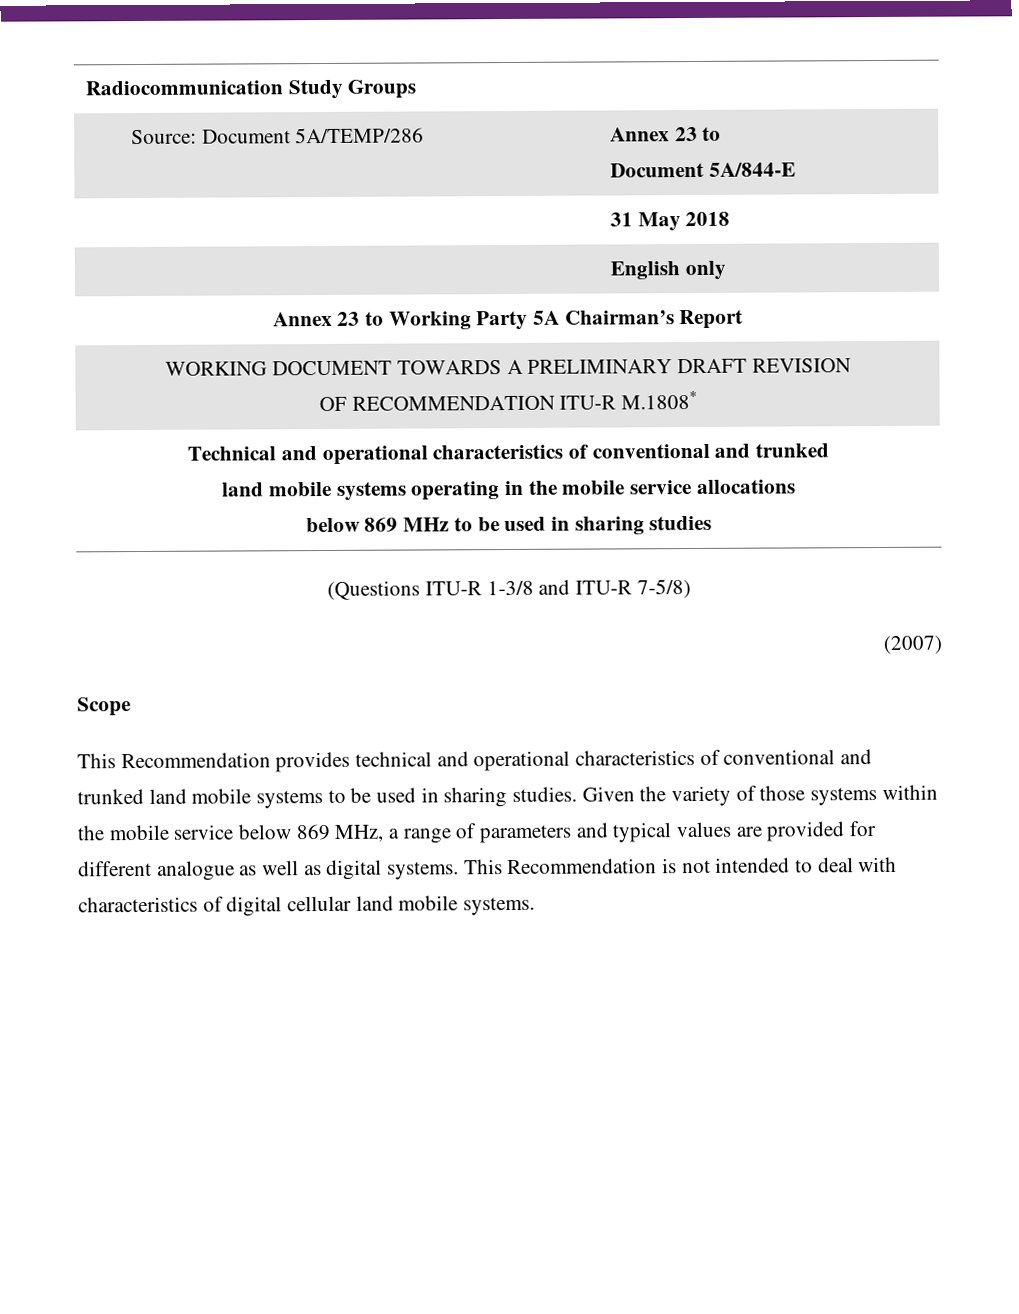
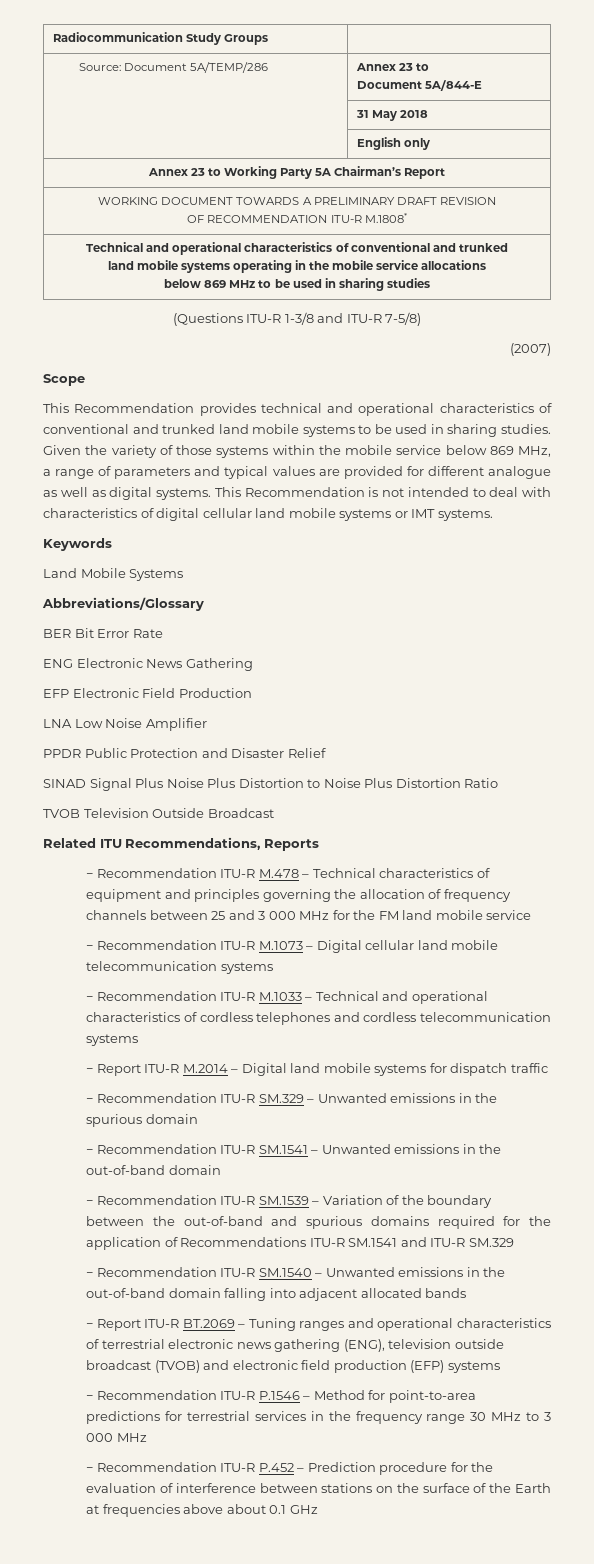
[463,896,536,916] systems. -> [339,509,493,521] [43,538,112,551] [43,568,184,581] [42,597,204,611] [43,628,163,638] [43,658,253,671] [43,688,252,698] [43,718,207,731] [43,748,326,758] [43,778,499,791] [43,808,274,818] [43,837,319,851] [86,868,490,878] [86,889,511,902] [86,910,532,920] [86,940,499,953] [86,961,273,974] [86,991,488,1004] [86,1012,551,1025] [86,1034,139,1046] [86,1063,548,1076] [86,1093,498,1103] [86,1114,198,1127] [86,1144,502,1154] [86,1165,221,1175] [86,1195,493,1208] [86,1216,552,1229] [86,1237,514,1250] [86,1267,506,1277] [86,1288,467,1301] [86,1318,551,1331] [86,1339,504,1352] [86,1360,500,1373] [86,1390,476,1403] [86,1411,551,1424] [86,1433,147,1442] [86,1462,494,1475] [86,1483,552,1493] [86,1504,318,1517] systems or IMT systems. // Keywords // Land Mobile Systems // Abbreviations/Glossary // BER Bit Error Rate // ENG Electronic News Gathering // EFP Electronic Field Production // LNA Low Noise Amplifier // PPDR Public Protection and Disaster Relief // SINAD Signal Plus Noise Plus Distortion to Noise Plus Distortion Ratio // TVOB Television Outside Broadcast // Related ITU Recommendations, Reports // − Recommendation ITU-R M.478 – Technical characteristics of equipment and principles governing the allocation of frequency channels between 25 and 3 000 MHz for the FM land mobile service // − Recommendation ITU-R M.1073 – Digital cellular land mobile telecommunication systems // − Recommendation ITU-R M.1033 – Technical and operational characteristics of cordless telephones and cordless telecommunication systems // − Report ITU-R M.2014 – Digital land mobile systems for dispatch traffic // − Recommendation ITU-R SM.329 – Unwanted emissions in the spurious domain // − Recommendation ITU-R SM.1541 – Unwanted emissions in the out-of-band domain // − Recommendation ITU-R SM.1539 – Variation of the boundary between the out-of-band and spurious domains required for the application of Recommendations ITU-R SM.1541 and ITU-R SM.329 // − Recommendation ITU-R SM.1540 – Unwanted emissions in the out-of-band domain falling into adjacent allocated bands // − Report ITU-R BT.2069 – Tuning ranges and operational characteristics of terrestrial electronic news gathering (ENG), television outside broadcast (TVOB) and electronic field production (EFP) systems // − Recommendation ITU-R P.1546 – Method for point-to-area predictions for terrestrial services in the frequency range 30 MHz to 3 000 MHz // − Recommendation ITU-R P.452 – Prediction procedure for the evaluation of interference between stations on the surface of the Earth at frequencies above about 0.1 GHz

